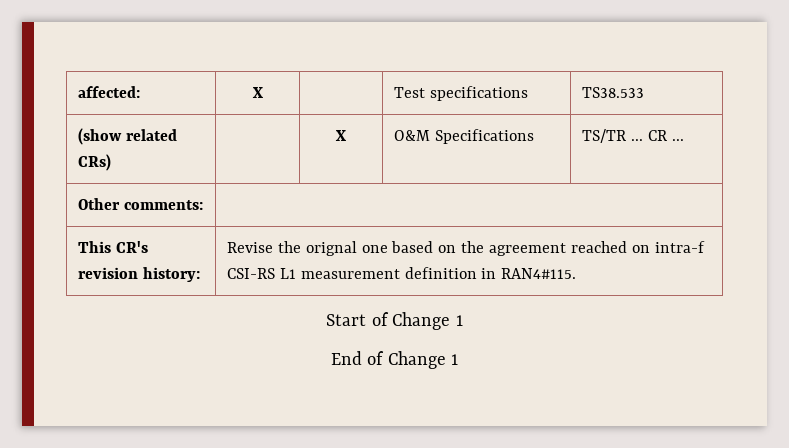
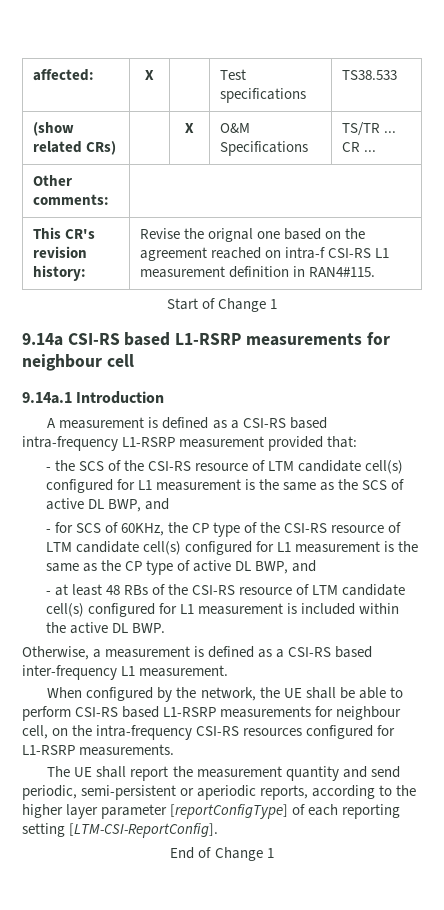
(463, 320) none -> [22,332,390,346] [22,354,134,371] [22,391,165,404] [47,417,327,429] [22,436,358,451] [45,460,404,474] [45,479,405,493] [45,498,169,512] [45,522,402,537] [45,541,419,555] [45,560,317,575] [45,584,406,596] [45,603,400,617] [45,622,165,634] [22,646,373,660] [22,665,229,680] [47,687,403,702] [22,706,402,721] [22,725,396,740] [22,744,175,756] [47,766,400,781] [22,785,417,800] [22,804,401,819] [22,823,219,838] // 9.14a CSI-RS based L1-RSRP measurements for neighbour cell // 9.14a.1 Introduction // A measurement is defined as a CSI-RS based intra-frequency L1-RSRP measurement provided that: // - the SCS of the CSI-RS resource of LTM candidate cell(s) configured for L1 measurement is the same as the SCS of active DL BWP, and // - for SCS of 60KHz, the CP type of the CSI-RS resource of LTM candidate cell(s) configured for L1 measurement is the same as the CP type of active DL BWP, and // - at least 48 RBs of the CSI-RS resource of LTM candidate cell(s) configured for L1 measurement is included within the active DL BWP. // Otherwise, a measurement is defined as a CSI-RS based inter-frequency L1 measurement. // When configured by the network, the UE shall be able to perform CSI-RS based L1-RSRP measurements for neighbour cell, on the intra-frequency CSI-RS resources configured for L1-RSRP measurements. // The UE shall report the measurement quantity and send periodic, semi-persistent or aperiodic reports, according to the higher layer parameter [reportConfigType] of each reporting setting [LTM-CSI-ReportConfig].

